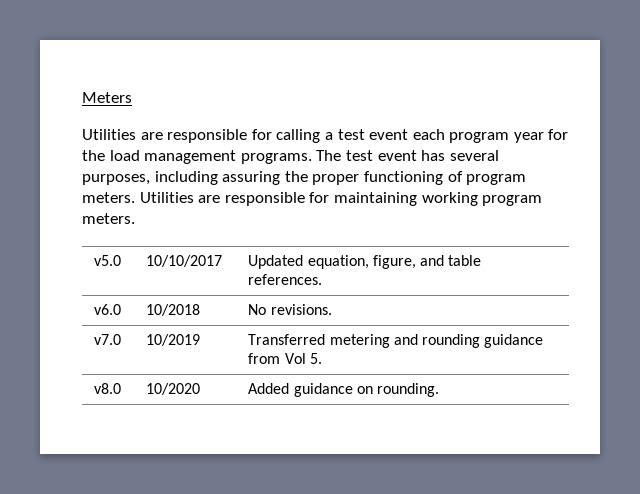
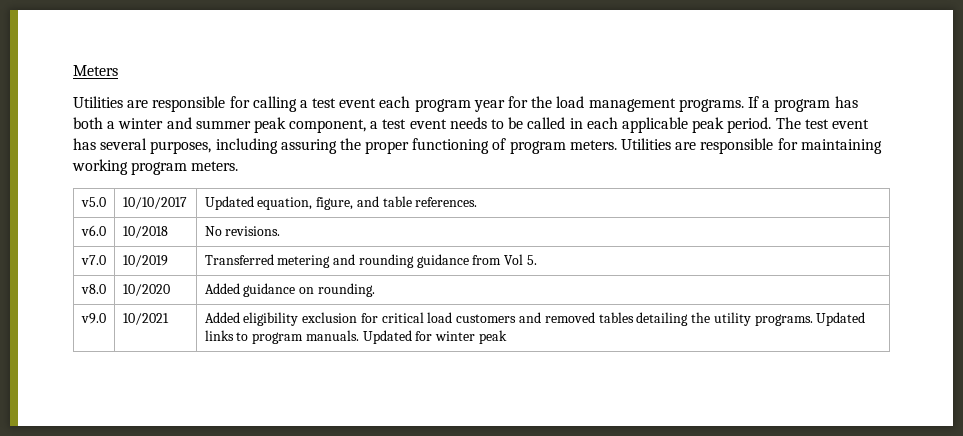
(312, 158) none -> [747,96,858,112] [73,117,772,133] If a program has both a winter and summer peak component, a test event needs to be called in each applicable peak period.
(439, 390) none -> [80,313,106,324] [122,313,169,325] [204,312,866,326] [204,330,507,344] // v9.0 | 10/2021 | Added eligibility exclusion for critical load customers and removed tables detailing the utility programs. Updated links to program manuals. Updated for winter peak

